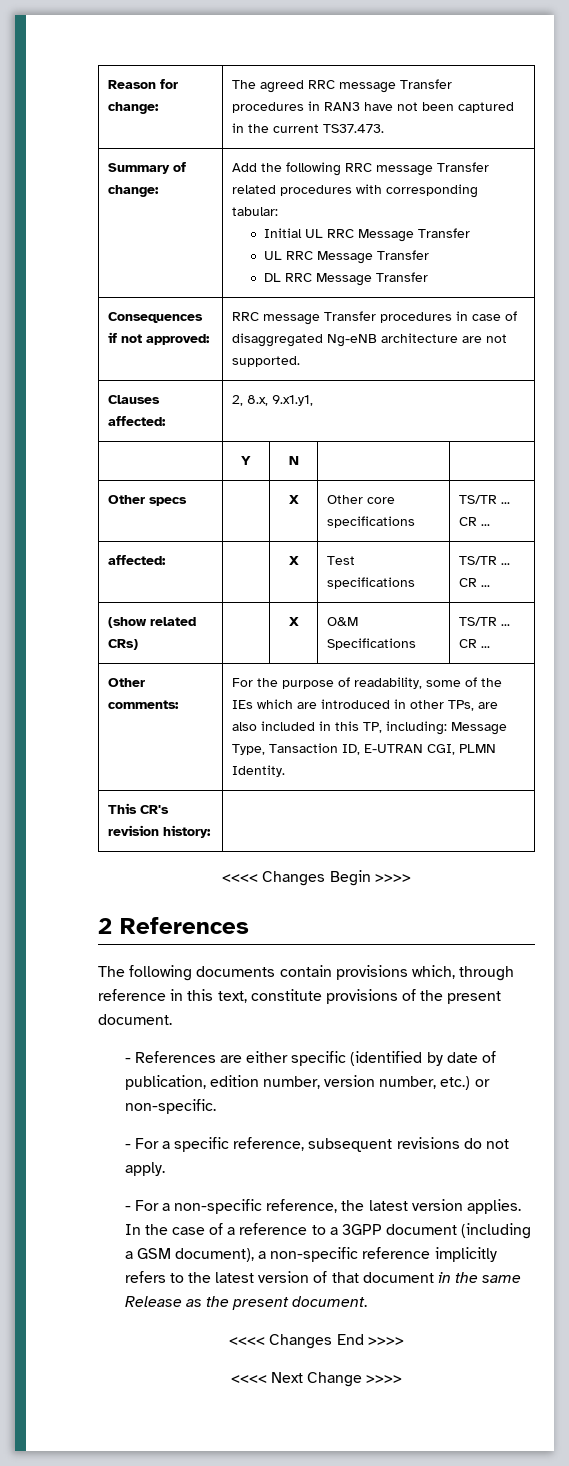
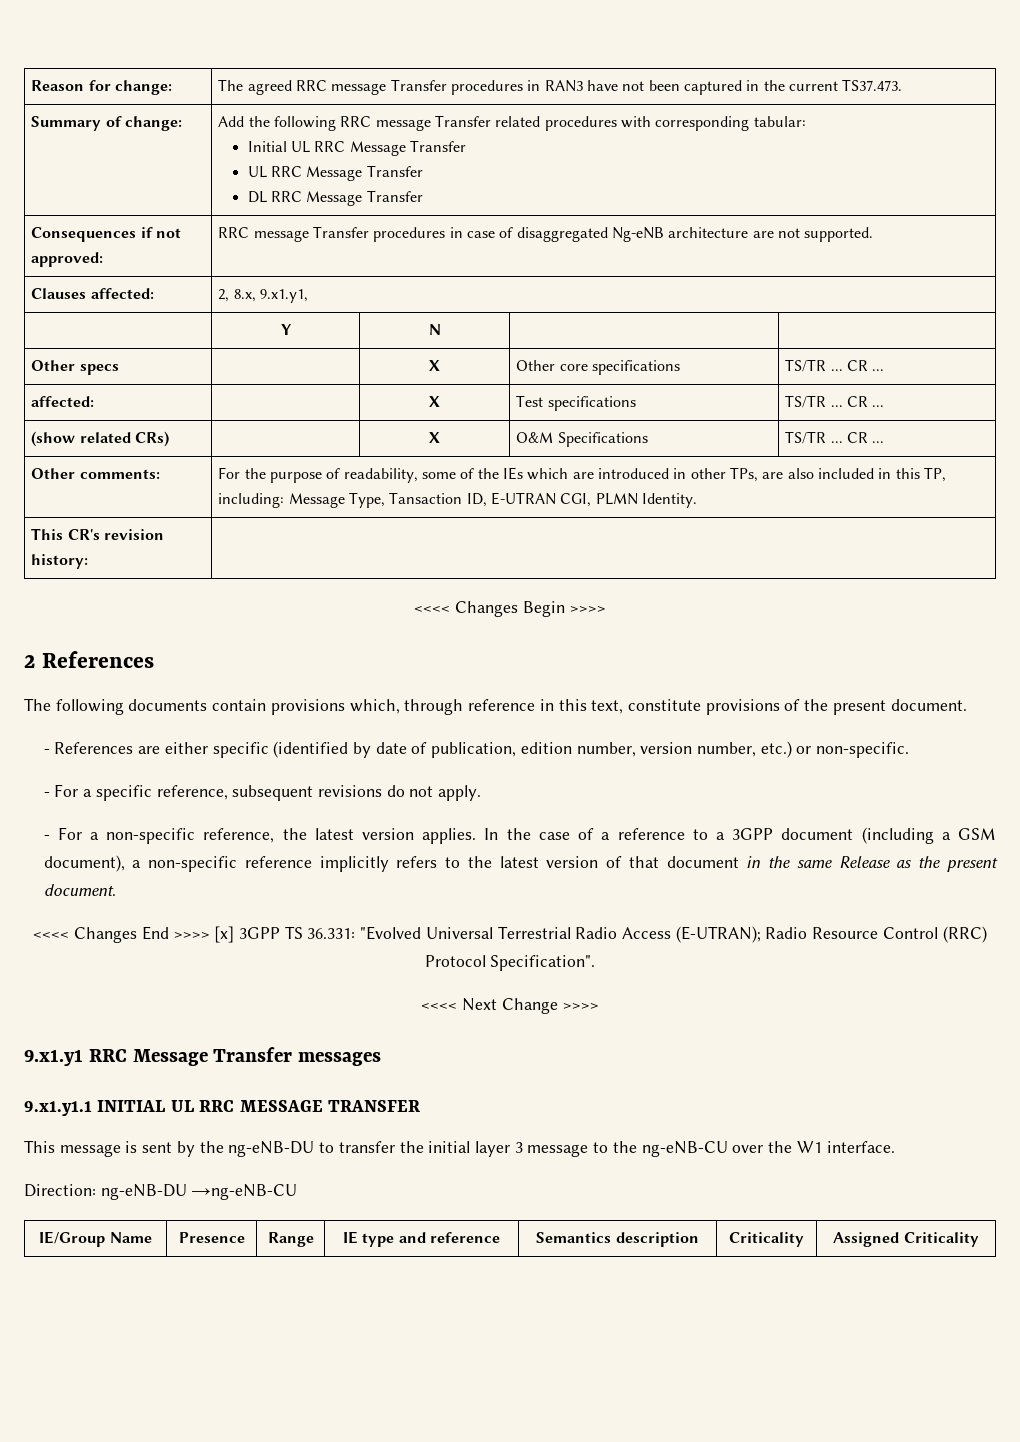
[230,1372,403,1387] // <<<< Next Change >>>> -> [214,926,987,943] [424,955,596,971] [421,998,599,1014] [24,1047,382,1066] [24,1100,420,1116] [24,1140,895,1157] [24,1184,298,1200] [39,1231,152,1247] [178,1232,245,1243] [267,1232,314,1247] [343,1231,500,1247] [536,1232,699,1247] [729,1232,804,1247] [833,1232,979,1247] [x] 3GPP TS 36.331: "Evolved Universal Terrestrial Radio Access (E-UTRAN); Radio Resource Control (RRC) Protocol Specification". // <<<< Next Change >>>> // 9.x1.y1 RRC Message Transfer messages // 9.x1.y1.1 INITIAL UL RRC MESSAGE TRANSFER // This message is sent by the ng-eNB-DU to transfer the initial layer 3 message to the ng-eNB-CU over the W1 interface. // Direction: ng-eNB-DU →ng-eNB-CU // IE/Group Name | Presence | Range | IE type and reference | Semantics description | Criticality | Assigned Criticality

